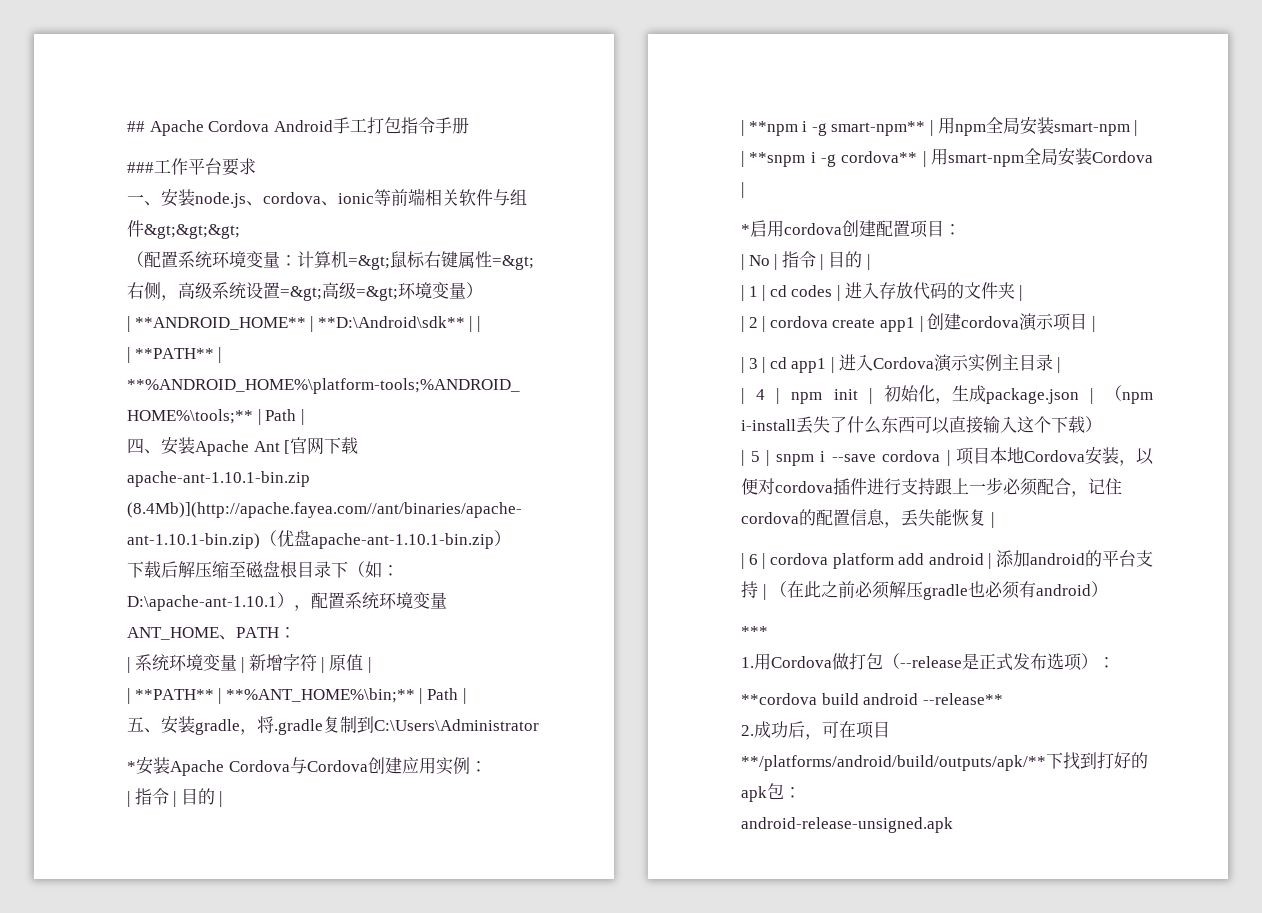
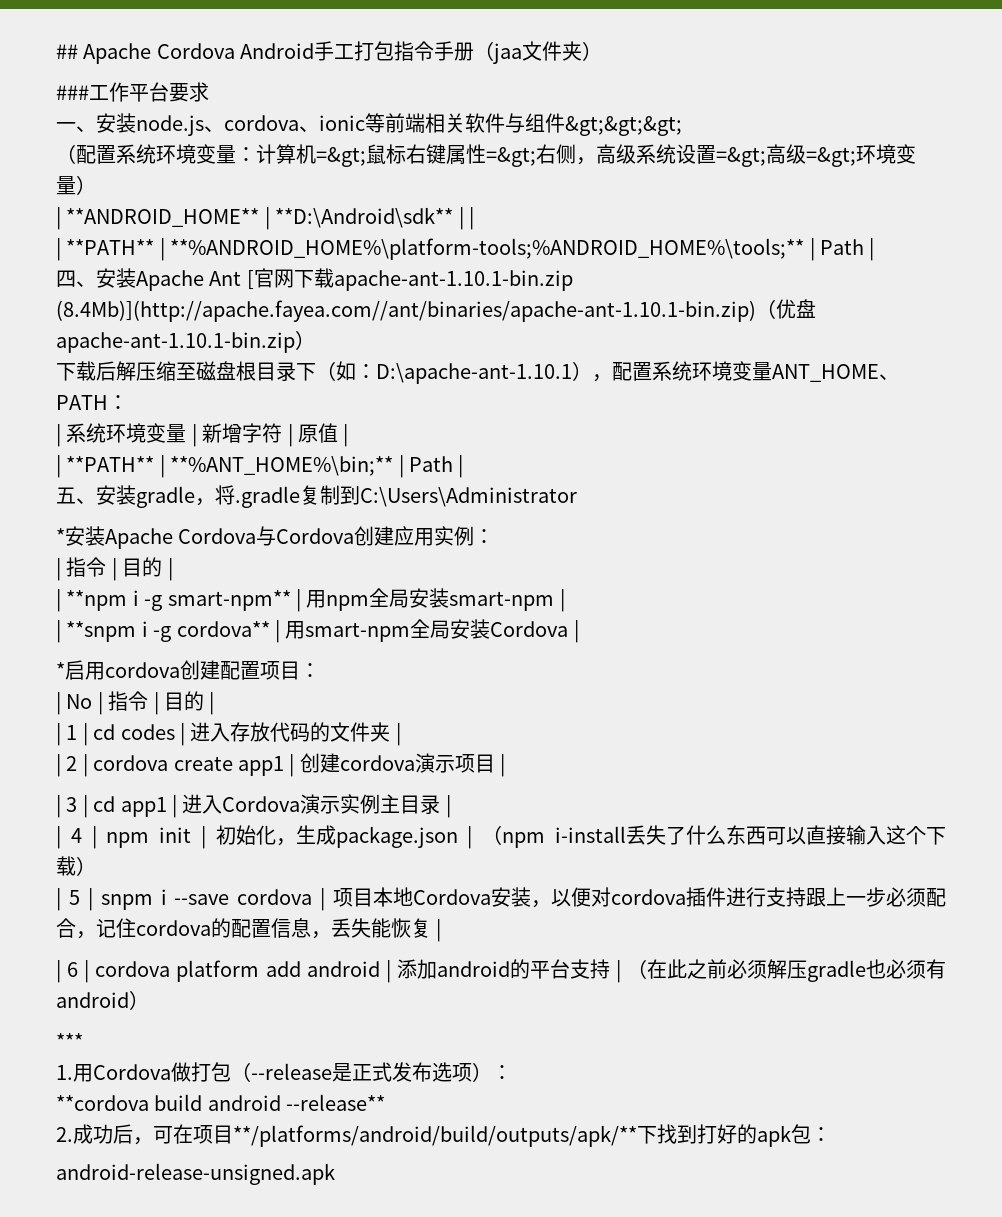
(469, 125) none -> [474,41,603,64] （jaa文件夹）

